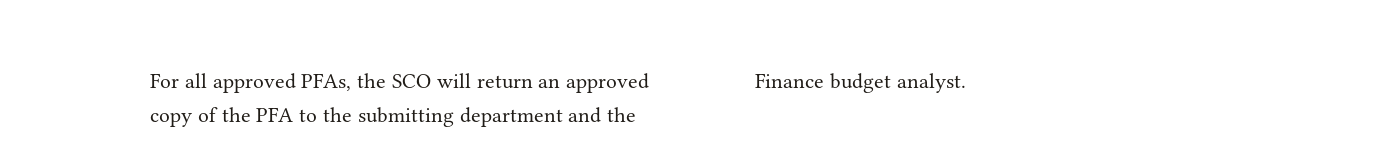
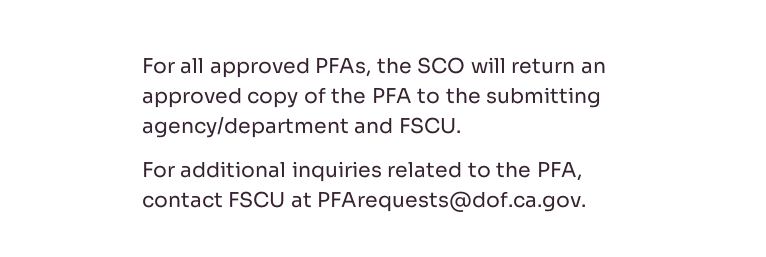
[459,107,637,127] [754,73,966,93] department and the Finance budget analyst. -> [141,117,461,138] [141,161,582,182] [141,191,587,212] agency/department and FSCU. // For additional inquiries related to the PFA, contact FSCU at PFArequests@dof.ca.gov.

